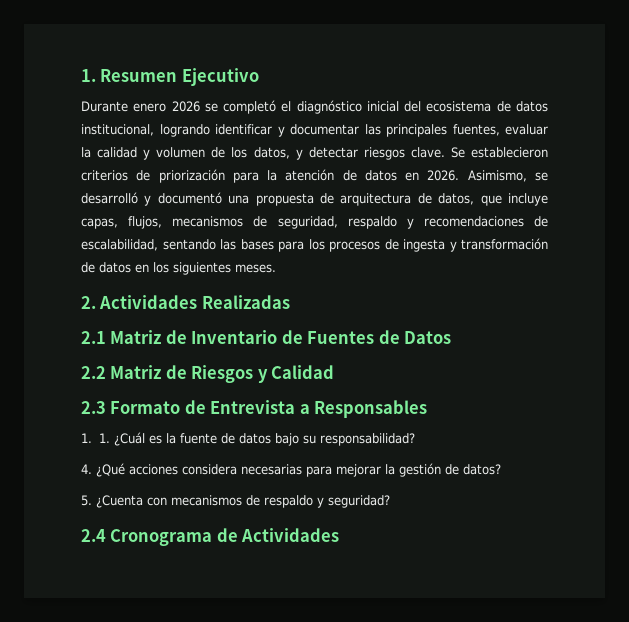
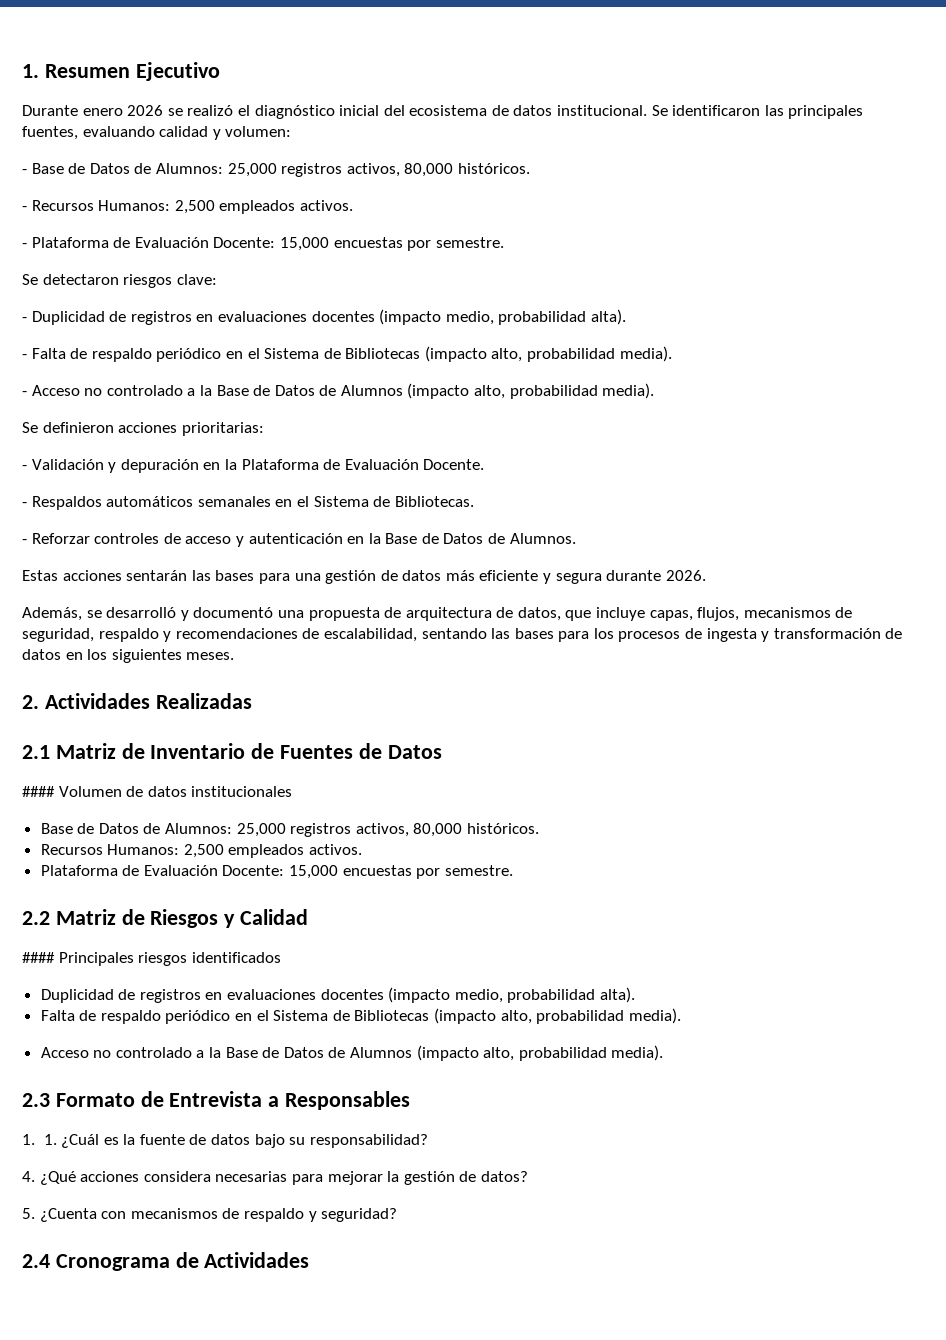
[223,100,277,114] completó -> [187,105,234,116] realizó
[81,124,548,137] [81,147,548,160] [81,169,420,183] institucional, logrando identificar y documentar las principales fuentes, evaluar la calidad y volumen de los datos, y detectar riesgos clave. Se establecieron criterios de priorización para la atención de datos en -> [557,105,864,119] [22,126,292,140] [22,163,530,177] [22,200,353,214] [22,237,504,251] [22,274,217,288] [22,309,626,325] [22,346,672,362] [22,383,655,399] [22,422,264,436] [22,459,485,473] [22,496,474,510] [22,533,576,547] [22,570,662,584] institucional. Se identificaron las principales fuentes, evaluando calidad y volumen: // - Base de Datos de Alumnos: 25,000 registros activos, 80,000 históricos. // - Recursos Humanos: 2,500 empleados activos. // - Plataforma de Evaluación Docente: 15,000 encuestas por semestre. // Se detectaron riesgos clave: // - Duplicidad de registros en evaluaciones docentes (impacto medio, probabilidad alta). // - Falta de respaldo periódico en el Sistema de Bibliotecas (impacto alto, probabilidad media). // - Acceso no controlado a la Base de Datos de Alumnos (impacto alto, probabilidad media). // Se definieron acciones prioritarias: // - Validación y depuración en la Plataforma de Evaluación Docente. // - Respaldos automáticos semanales en el Sistema de Bibliotecas. // - Reforzar controles de acceso y autenticación en la Base de Datos de Alumnos. // Estas acciones sentarán las bases para una gestión de datos más eficiente y segura durante
[467,170,527,182] Asimismo, -> [22,607,82,621] // Además,
(452, 337) none -> [22,786,293,797] [40,823,540,837] [40,844,363,858] [40,865,513,879] // #### Volumen de datos institucionales // Base de Datos de Alumnos: 25,000 registros activos, 80,000 históricos. // Recursos Humanos: 2,500 empleados activos. // Plataforma de Evaluación Docente: 15,000 encuestas por semestre.
(335, 372) none -> [22,952,281,966] [40,987,636,1003] [40,1008,681,1024] [40,1045,664,1061] // #### Principales riesgos identificados // Duplicidad de registros en evaluaciones docentes (impacto medio, probabilidad alta). // Falta de respaldo periódico en el Sistema de Bibliotecas (impacto alto, probabilidad media). // Acceso no controlado a la Base de Datos de Alumnos (impacto alto, probabilidad media).

